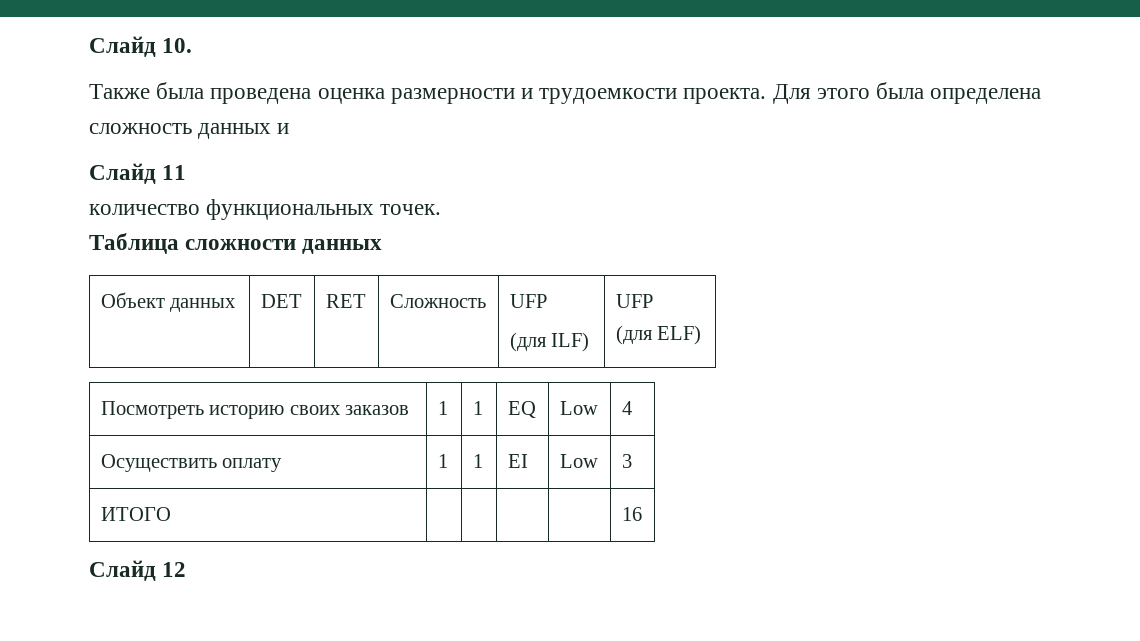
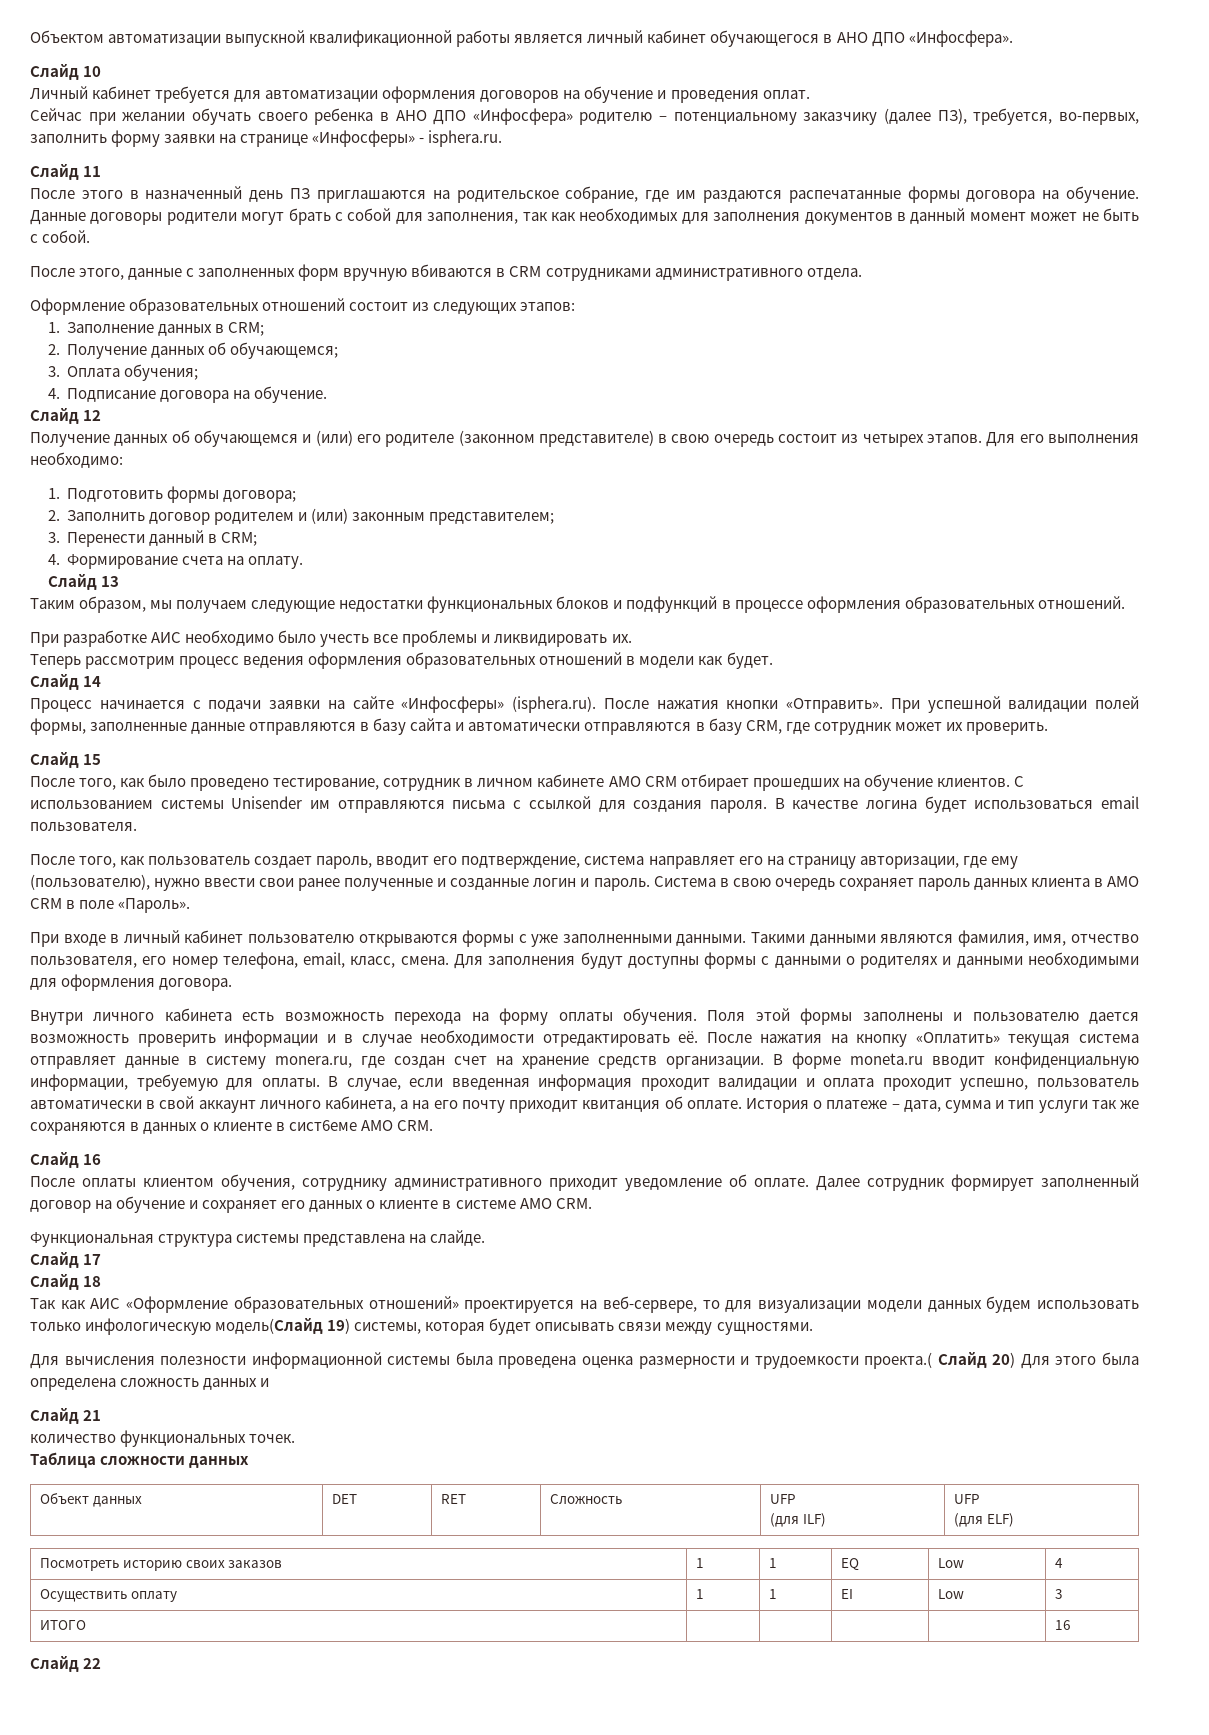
[89,36,193,57] [89,84,150,99] Слайд 10. // Также -> [30,30,1013,47] [30,64,102,80] [30,86,810,103] [30,108,1139,125] [30,130,503,147] [30,164,102,180] [30,186,1140,203] [30,208,1139,225] [30,230,91,243] [30,264,862,281] [30,298,576,315] [47,322,265,336] [47,342,339,359] [47,364,199,381] [47,386,328,403] [30,408,102,424] [30,430,1139,447] [30,452,123,468] [47,486,297,503] [47,508,555,525] [47,530,258,547] [47,554,304,569] [47,574,119,590] [30,596,1125,613] [30,630,632,647] [30,652,773,669] [30,674,102,690] [30,696,1139,713] [30,718,1048,735] [30,752,102,768] [30,774,1024,791] [30,796,1139,813] [30,822,137,831] [30,854,1018,869] [30,874,1139,891] [30,898,191,913] [30,930,1140,947] [30,952,1140,969] [30,974,233,991] [30,1008,1139,1025] [30,1030,1139,1047] [30,1052,1139,1069] [30,1074,1139,1091] [30,1096,1140,1113] [30,1120,434,1135] [30,1152,102,1168] [30,1174,1139,1191] [30,1196,592,1213] [30,1230,486,1247] [30,1252,102,1268] [30,1274,102,1290] [30,1296,1140,1313] [30,1318,813,1335] [30,1352,451,1369] Объектом автоматизации выпускной квалификационной работы является личный кабинет обучающегося в АНО ДПО «Инфосфера». // Слайд 10 // Личный кабинет требуется для автоматизации оформления договоров на обучение и проведения оплат. // Сейчас при желании обучать своего ребенка в АНО ДПО «Инфосфера» родителю – потенциальному заказчику (далее ПЗ), требуется, во-первых, заполнить форму заявки на странице «Инфосферы» - isphera.ru. // Слайд 11 // После этого в назначенный день ПЗ приглашаются на родительское собрание, где им раздаются распечатанные формы договора на обучение. Данные договоры родители могут брать с собой для заполнения, так как необходимых для заполнения документов в данный момент может не быть с собой. // После этого, данные с заполненных форм вручную вбиваются в CRM сотрудниками административного отдела. // Оформление образовательных отношений состоит из следующих этапов: // 1. Заполнение данных в CRM; // 2. Получение данных об обучающемся; // 3. Оплата обучения; // 4. Подписание договора на обучение. // Слайд 12 // Получение данных об обучающемся и (или) его родителе (законном представителе) в свою очередь состоит из четырех этапов. Для его выполнения необходимо: // 1. Подготовить формы договора; // 2. Заполнить договор родителем и (или) законным представителем; // 3. Перенести данный в CRM; // 4. Формирование счета на оплату. // Слайд 13 // Таким образом, мы получаем следующие недостатки функциональных блоков и подфункций в процессе оформления образовательных отношений. // При разработке АИС необходимо было учесть все проблемы и ликвидировать их. // Теперь рассмотрим процесс ведения оформления образовательных отношений в модели как будет. // Слайд 14 // Процесс начинается с подачи заявки на сайте «Инфосферы» (isphera.ru). После нажатия кнопки «Отправить». При успешной валидации полей формы, заполненные данные отправляются в базу сайта и автоматически отправляются в базу CRM, где сотрудник может их проверить. // Слайд 15 // После того, как было проведено тестирование, сотрудник в личном кабинете AMO CRM отбирает прошедших на обучение клиентов. С использованием системы Unisender им отправляются письма с ссылкой для создания пароля. В качестве логина будет использоваться email пользователя. // После того, как пользователь создает пароль, вводит его подтверждение, система направляет его на страницу авторизации, где ему (пользователю), нужно ввести свои ранее полученные и созданные логин и пароль. Система в свою очередь сохраняет пароль данных клиента в AMO CRM в поле «Пароль». // При входе в личный кабинет пользователю открываются формы с уже заполненными данными. Такими данными являются фамилия, имя, отчество пользователя, его номер телефона, email, класс, смена. Для заполнения будут доступны формы с данными о родителях и данными необходимыми для оформления договора. // Внутри личного кабинета есть возможность перехода на форму оплаты обучения. Поля этой формы заполнены и пользователю дается возможность проверить информации и в случае необходимости отредактировать её. После нажатия на кнопку «Оплатить» текущая система отправляет данные в систему monera.ru, где создан счет на хранение средств организации. В форме moneta.ru вводит конфиденциальную информации, требуемую для оплаты. В случае, если введенная информация проходит валидации и оплата проходит успешно, пользователь автоматически в свой аккаунт личного кабинета, а на его почту приходит квитанция об оплате. История о платеже – дата, сумма и тип услуги так же сохраняются в данных о клиенте в сист6еме AMO CRM. // Слайд 16 // После оплаты клиентом обучения, сотруднику административного приходит уведомление об оплате. Далее сотрудник формирует заполненный договор на обучение и сохраняет его данных о клиенте в системе AMO CRM. // Функциональная структура системы представлена на слайде. // Слайд 17 // Слайд 18 // Так как АИС «Оформление образовательных отношений» проектируется на веб-сервере, то для визуализации модели данных будем использовать только инфологическую модель(Слайд 19) системы, которая будет описывать связи между сущностями. // Для вычисления полезности информационной системы
[683,88,767,104] проекта. -> [864,1352,1016,1369] проекта.( Слайд 20)
[162,165,187,180] 11 -> [83,1410,102,1421] 21
[162,562,187,577] 12 -> [83,1658,102,1669] 22

